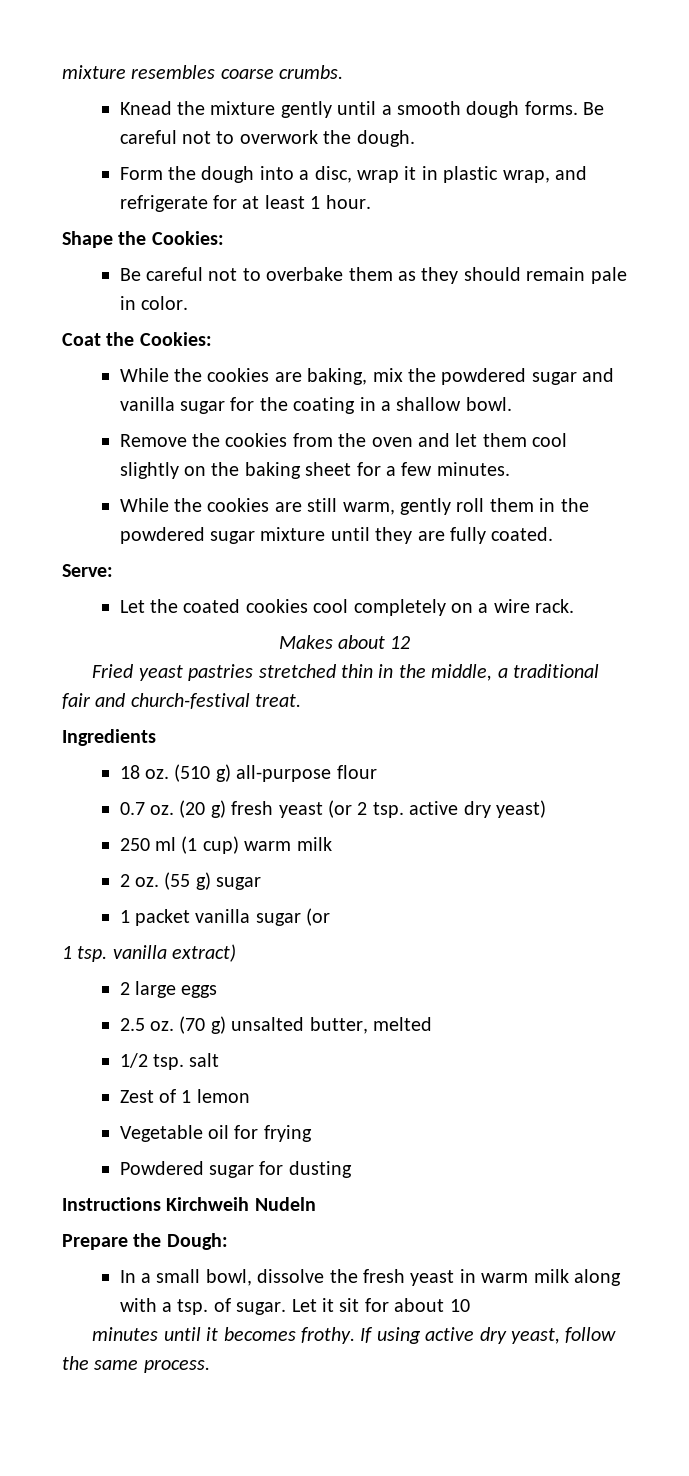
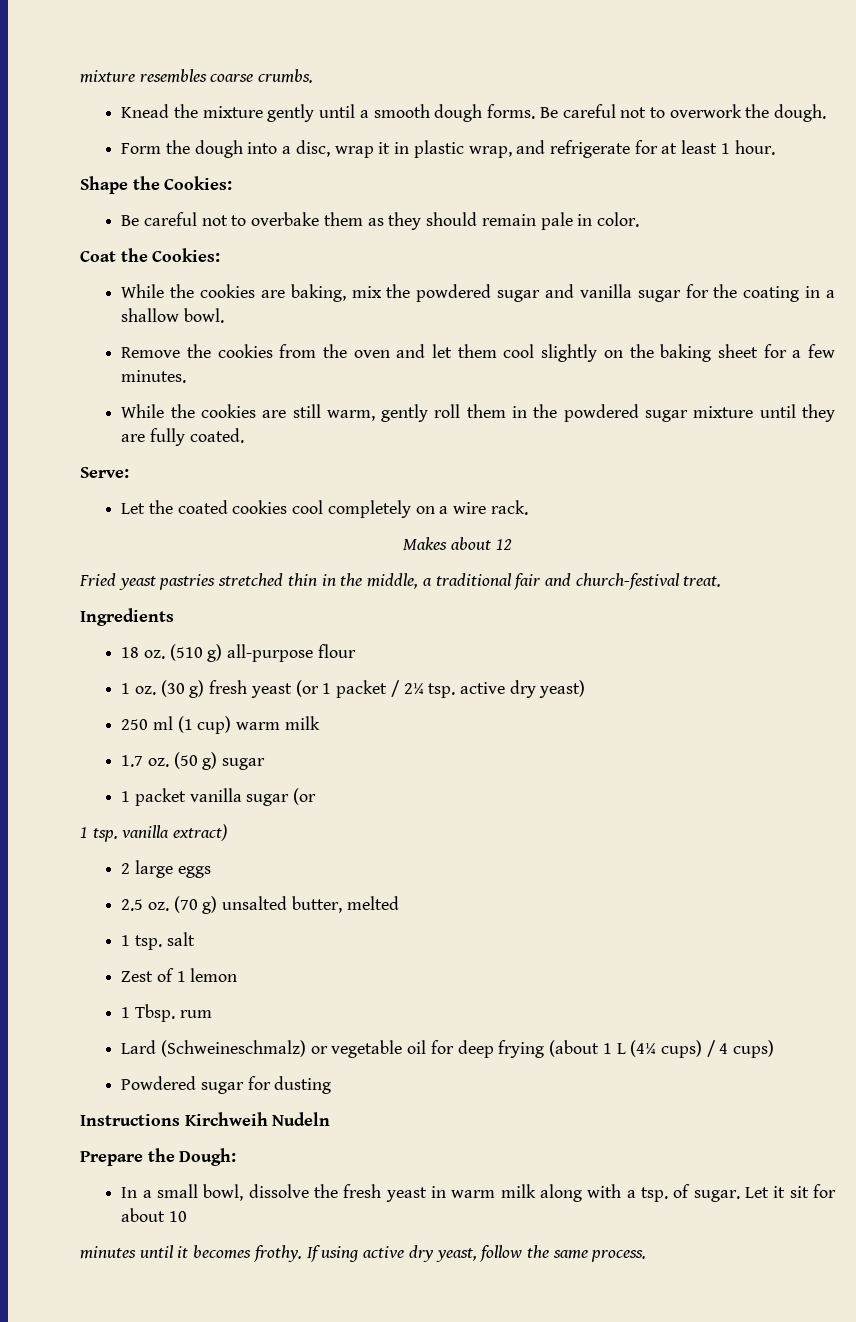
[119,800,206,818] 0.7 oz. (20 -> [121,680,185,697] 1 oz. (30
[357,802,368,815] 2 -> [322,680,424,698] 1 packet / 2¼
[119,872,191,890] 2 oz. (55 -> [121,752,198,769] 1.7 oz. (50
[119,1053,148,1068] 1/2 -> [121,935,131,946] 1
[119,1125,203,1142] Vegetable -> [121,1004,212,1022] [121,1040,403,1058] 1 Tbsp. rum // Lard (Schweineschmalz) or vegetable
(259, 1132) none -> [457,1040,494,1058] deep
(312, 1133) none -> [549,1040,775,1058] (about 1 L (4¼ cups) / 4 cups)

